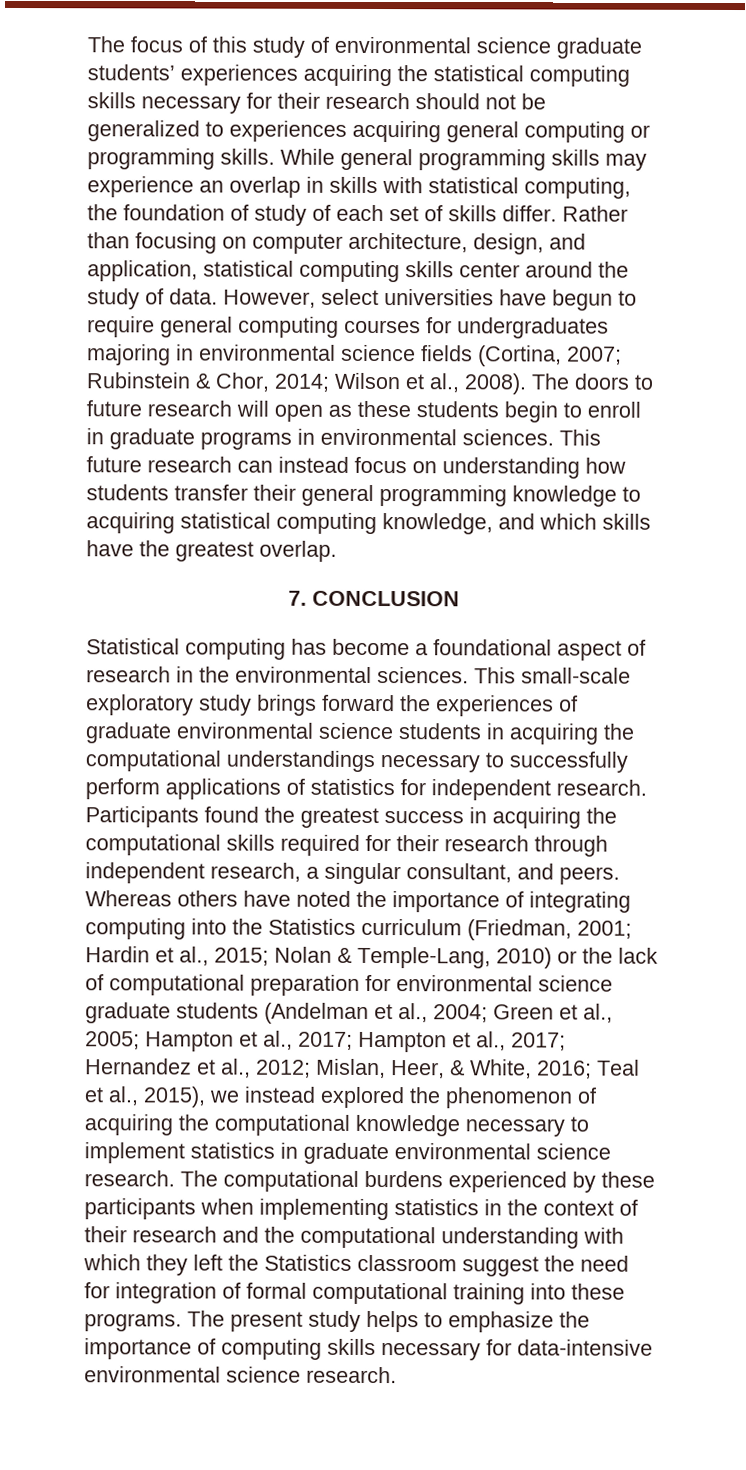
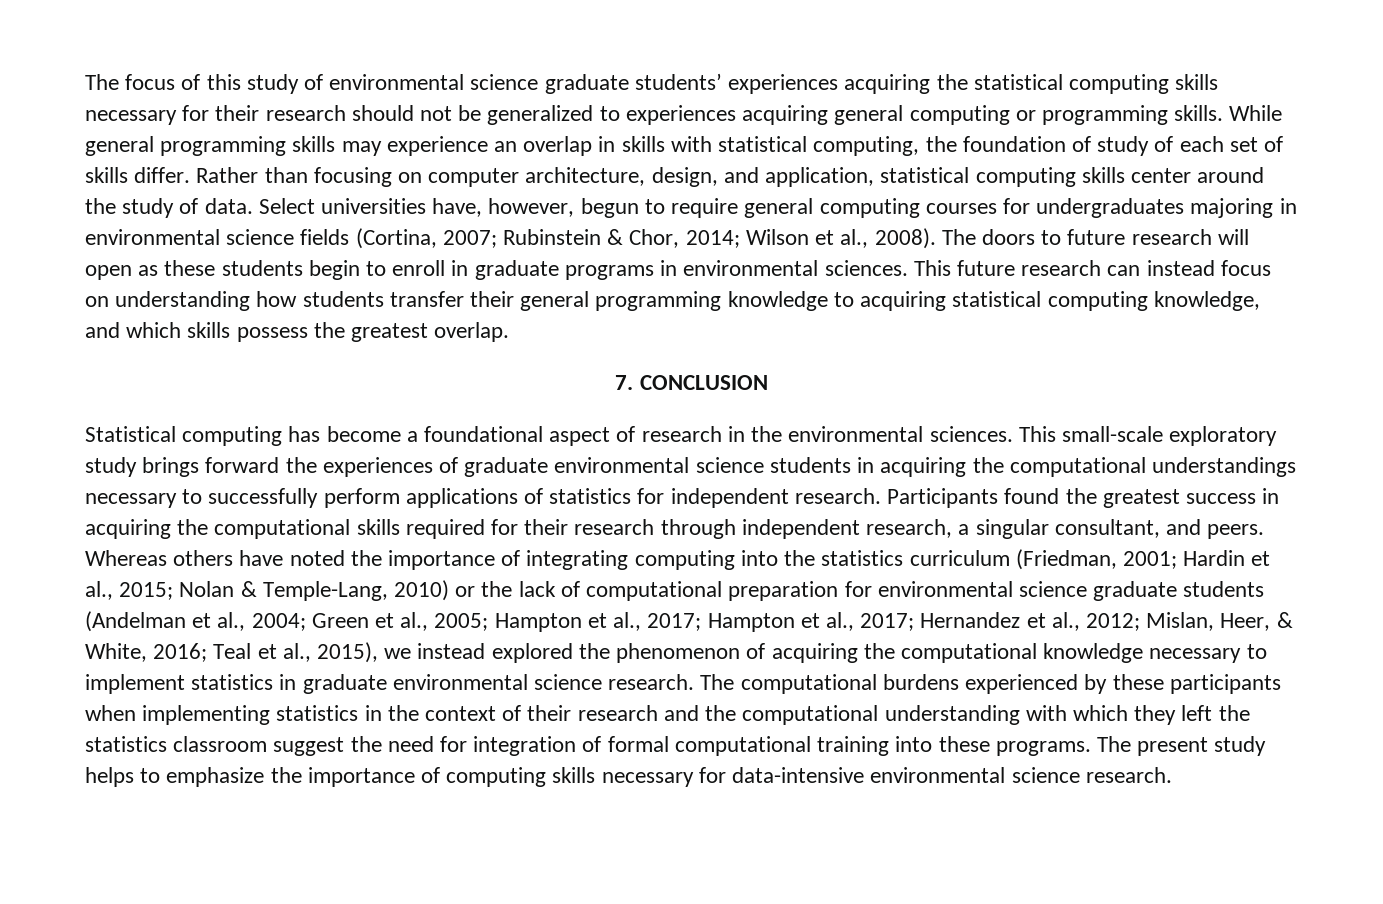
[223,288,547,308] However, select universities have -> [258,198,575,217] Select universities have, however,
[86,540,134,557] have -> [236,327,308,342] possess
[268,918,356,935] Statistics -> [821,550,904,566] statistics
[264,1254,352,1271] Statistics -> [85,736,167,752] statistics

